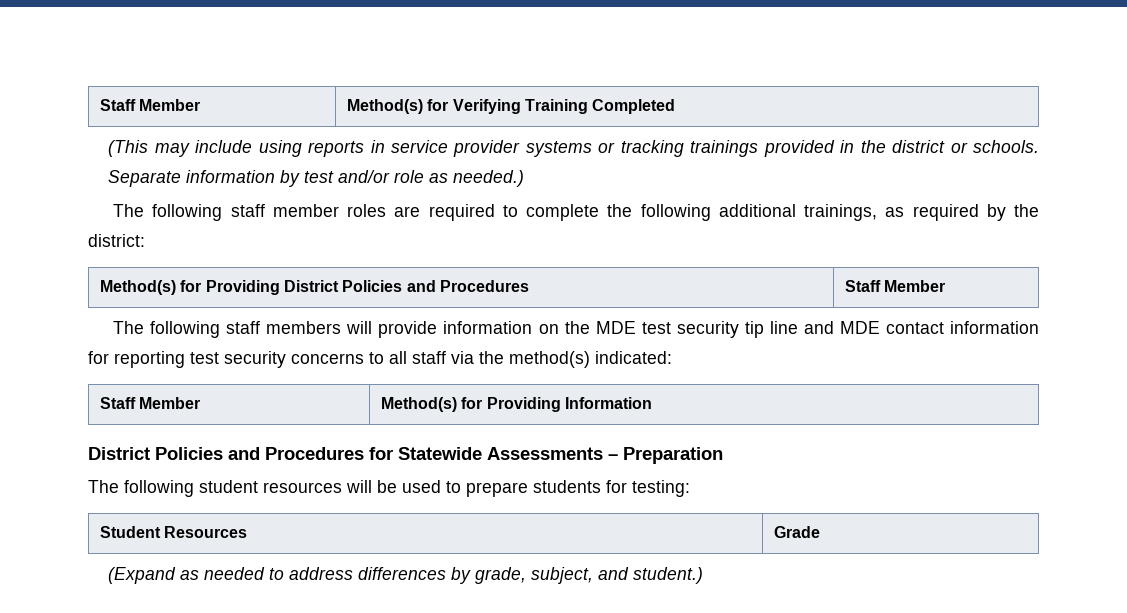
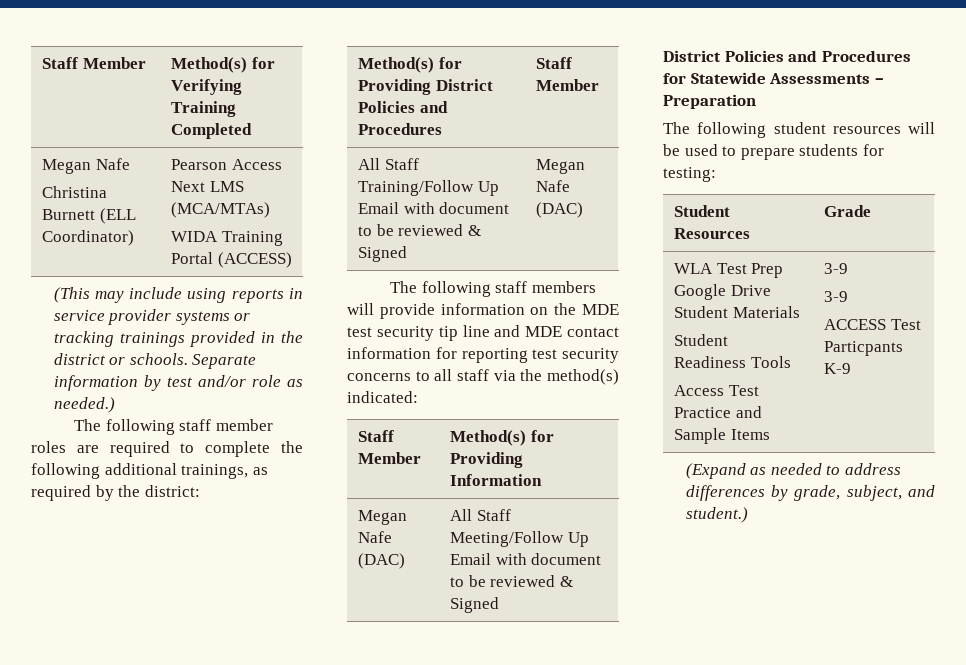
(676, 106) none -> [41,158,130,174] [41,186,107,198] [41,208,136,224] [41,230,134,246] [170,159,282,170] [170,181,244,192] [170,202,270,218] [170,231,283,246] [170,252,292,268] // Megan Nafe // Christina Burnett (ELL Coordinator) | Pearson Access Next LMS (MCA/MTAs) // WIDA Training Portal (ACCESS)
(946, 286) none -> [357,158,419,170] [357,180,499,196] [357,202,510,214] [357,224,481,236] [357,246,407,262] [535,159,585,174] [535,180,570,192] [535,202,583,218] // All Staff Training/Follow Up Email with document to be reviewed & Signed | Megan Nafe (DAC)
(652, 403) none -> [357,510,407,525] [357,531,392,543] [357,553,405,569] [449,509,511,521] [449,531,589,547] [449,553,602,565] [449,575,573,587] [449,597,499,613] // Megan Nafe (DAC) | All Staff Meeting/Follow Up Email with document to be reviewed & Signed
(820, 532) none -> [673,263,784,278] [673,284,771,300] [673,306,800,318] [673,334,728,346] [673,356,791,368] [673,385,759,396] [673,406,762,418] [673,428,770,444] [823,263,848,274] [823,291,848,302] [823,319,921,330] [823,341,903,356] [823,363,851,374] // WLA Test Prep Google Drive Student Materials // Student Readiness Tools // Access Test Practice and Sample Items | 3-9 // 3-9 // ACCESS Test Particpants K-9

